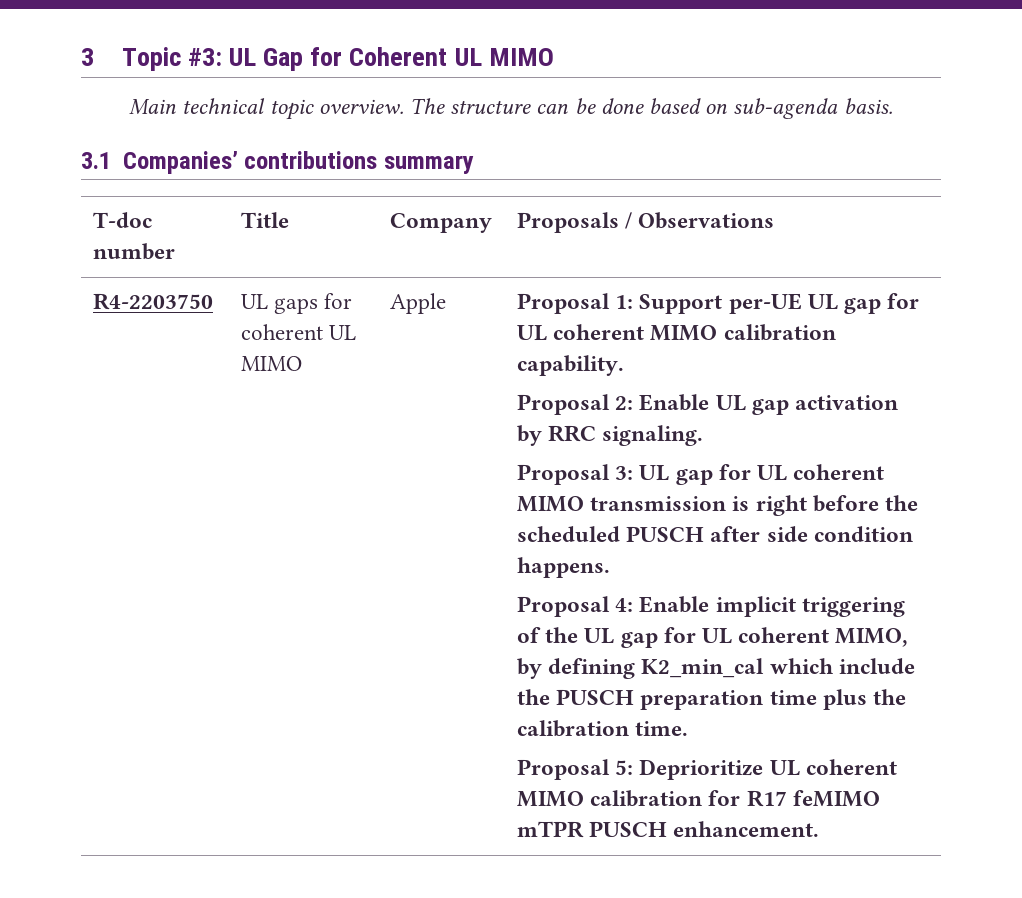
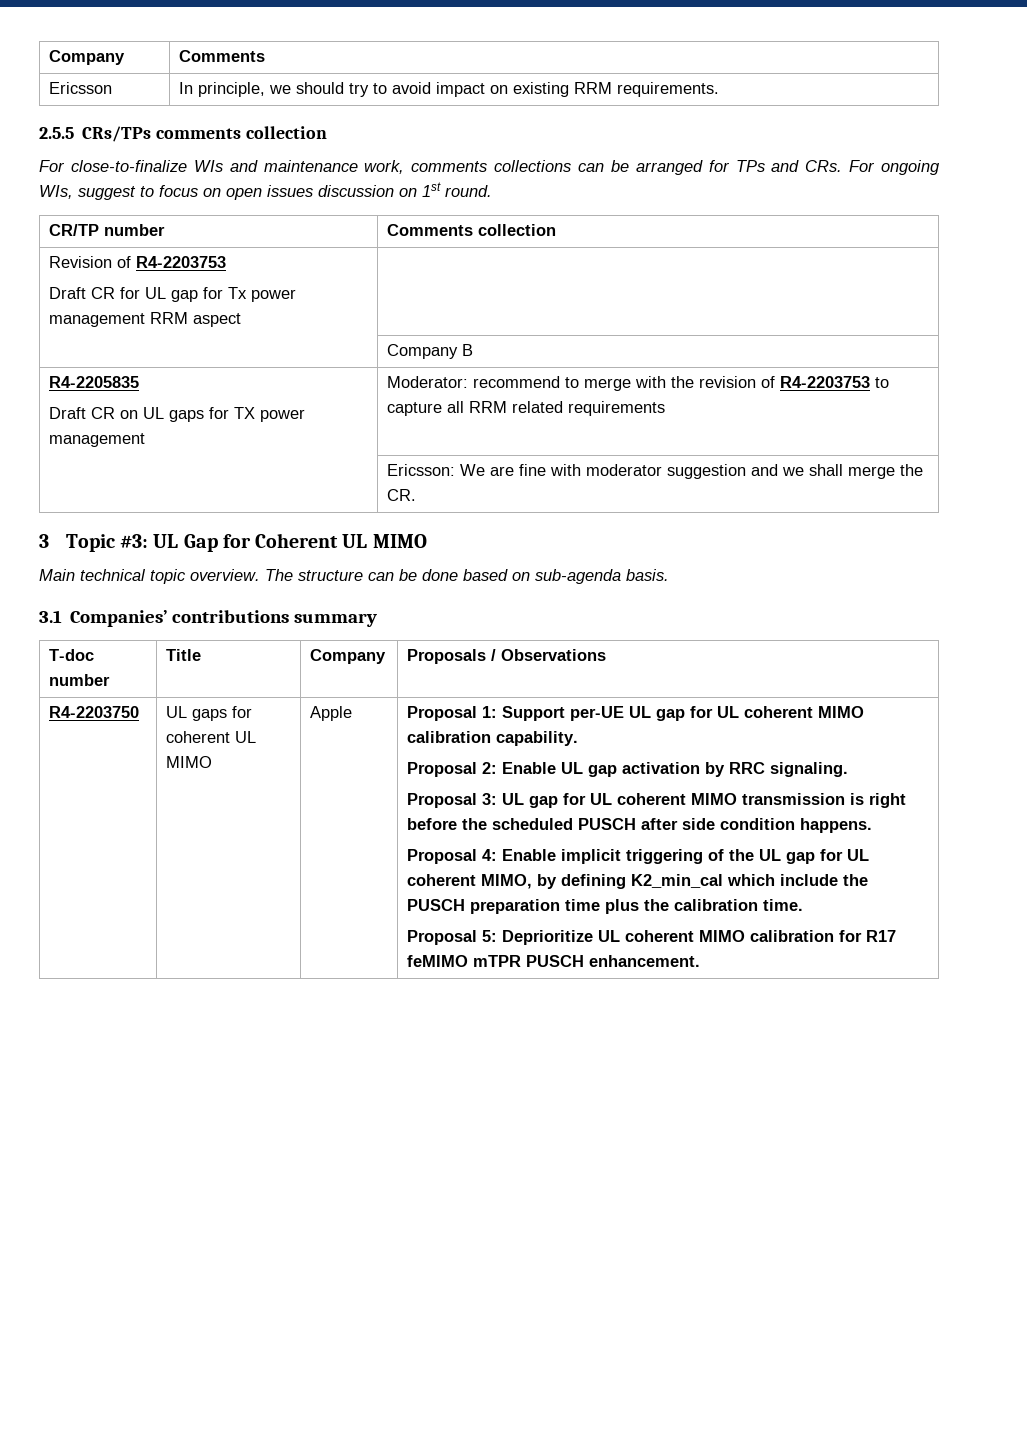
(81, 57) none -> [49,50,126,65] [179,50,266,62] [49,82,113,94] [179,82,720,97] [39,126,327,142] [39,160,940,175] [39,182,492,200] [49,224,166,236] [387,224,557,236] [49,256,227,268] [49,287,297,302] [49,312,242,327] [387,344,474,359] [49,376,140,388] [49,407,306,422] [49,433,146,447] [387,376,890,391] [387,401,666,416] [387,464,924,479] [387,489,417,501] Company | Comments // Ericsson | In principle, we should try to avoid impact on existing RRM requirements. // 2.5.5 CRs/TPs comments collection // For close-to-finalize WIs and maintenance work, comments collections can be arranged for TPs and CRs. For ongoing WIs, suggest to focus on open issues discussion on 1st round. // CR/TP number | Comments collection // Revision of R4-2203753 // Draft CR for UL gap for Tx power management RRM aspect | // | Company B // R4-2205835 // Draft CR on UL gaps for TX power management | Moderator: recommend to merge with the revision of R4-2203753 to capture all RRM related requirements // | Ericsson: We are fine with moderator suggestion and we shall merge the CR. //

